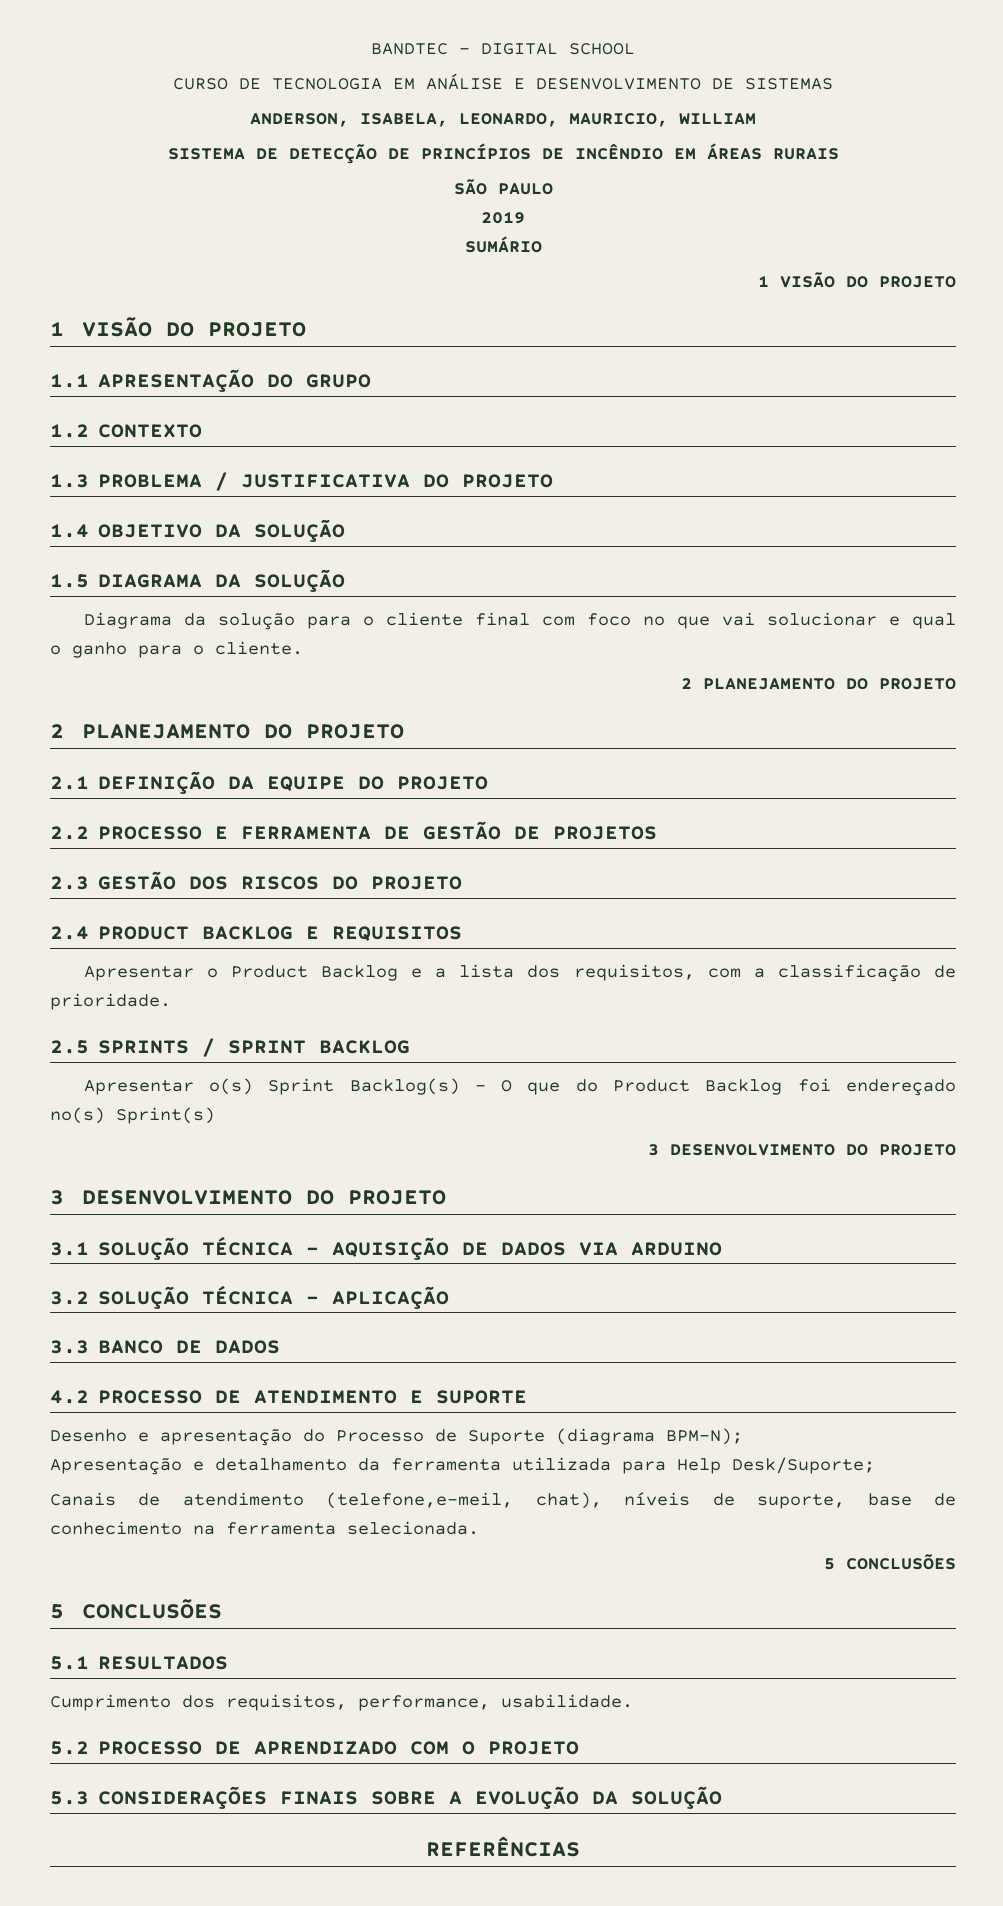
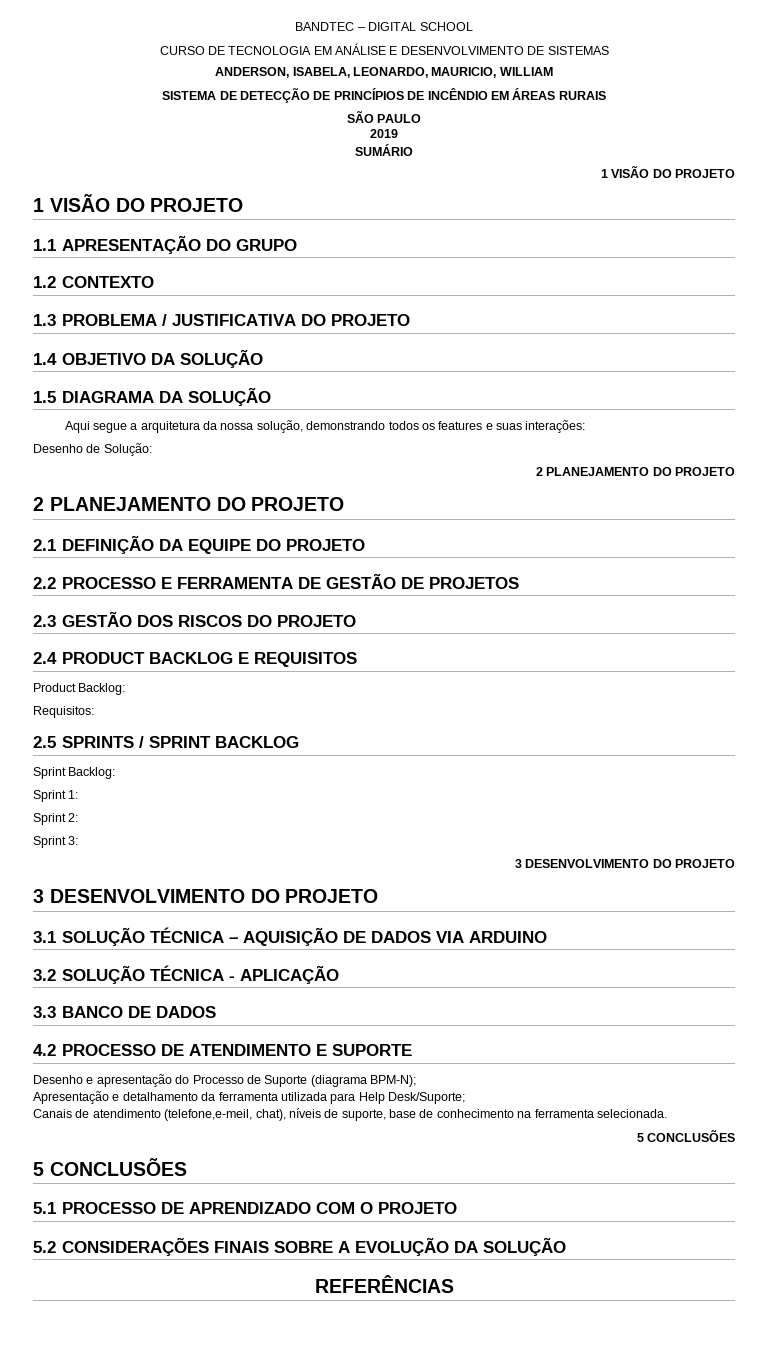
[83,612,957,630] [50,641,303,658] Diagrama da solução para o cliente final com foco no que vai solucionar e qual o ganho para o cliente. -> [64,420,586,433] [33,443,152,456] Aqui segue a arquitetura da nossa solução, demonstrando todos os features e suas interações: // Desenho de Solução:
[83,964,956,982] [50,993,171,1010] Apresentar o Product Backlog e a lista dos requisitos, com a classificação de prioridade. -> [33,683,126,695] [33,706,94,718] Product Backlog: // Requisitos:
[83,1078,956,1096] [50,1107,215,1124] Apresentar o(s) Sprint Backlog(s) – O que do Product Backlog foi endereçado no(s) Sprint(s) -> [33,767,116,779] [33,790,79,802] [33,813,79,825] [33,836,79,848] Sprint Backlog: // Sprint 1: // Sprint 2: // Sprint 3:
[98,1656,229,1670] [50,1694,633,1711] [50,1741,89,1755] RESULTADOS // Cumprimento dos requisitos, performance, usabilidade. // 5.2 -> (56, 1208) none
[50,1791,89,1805] 5.3 -> [33,1241,56,1253] 5.2

